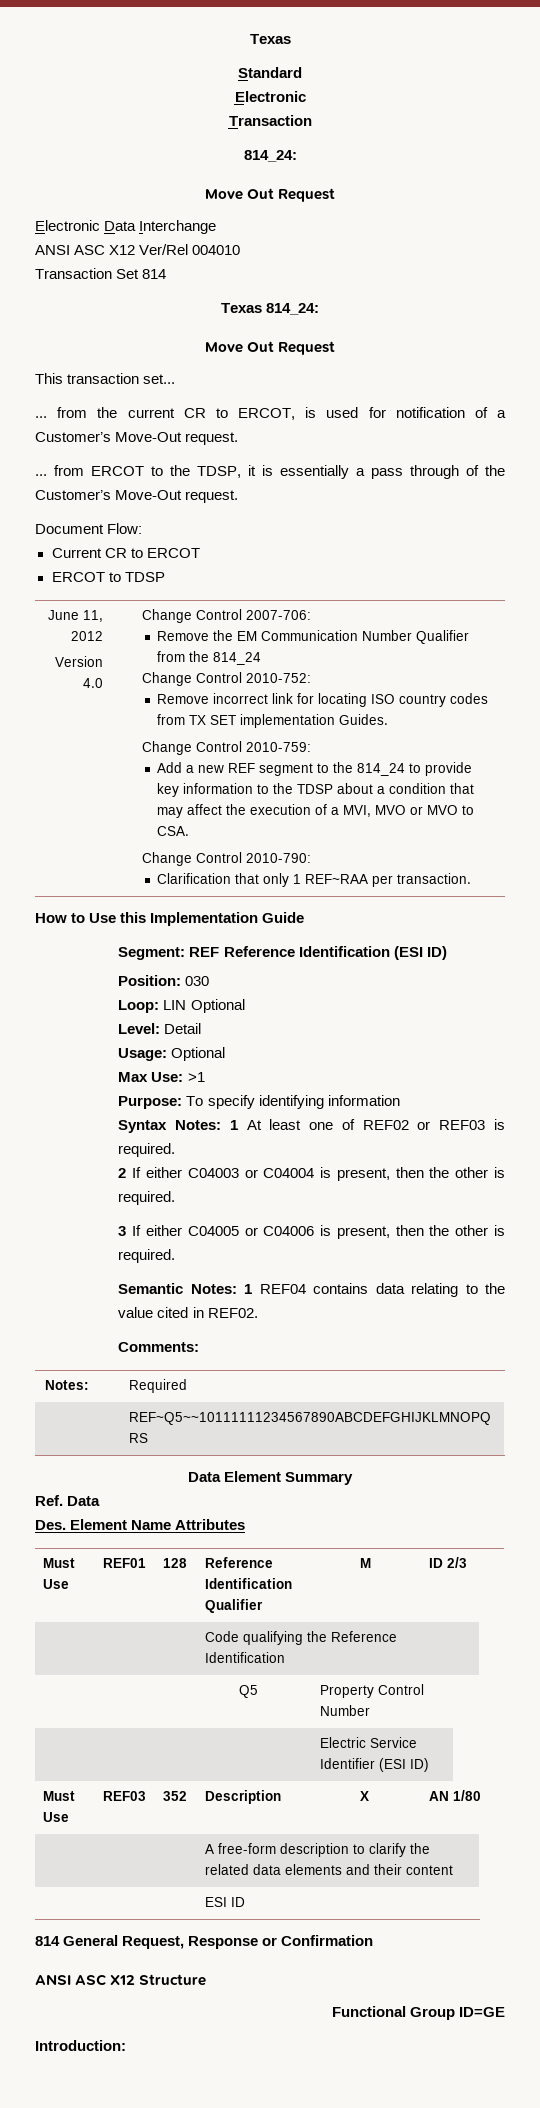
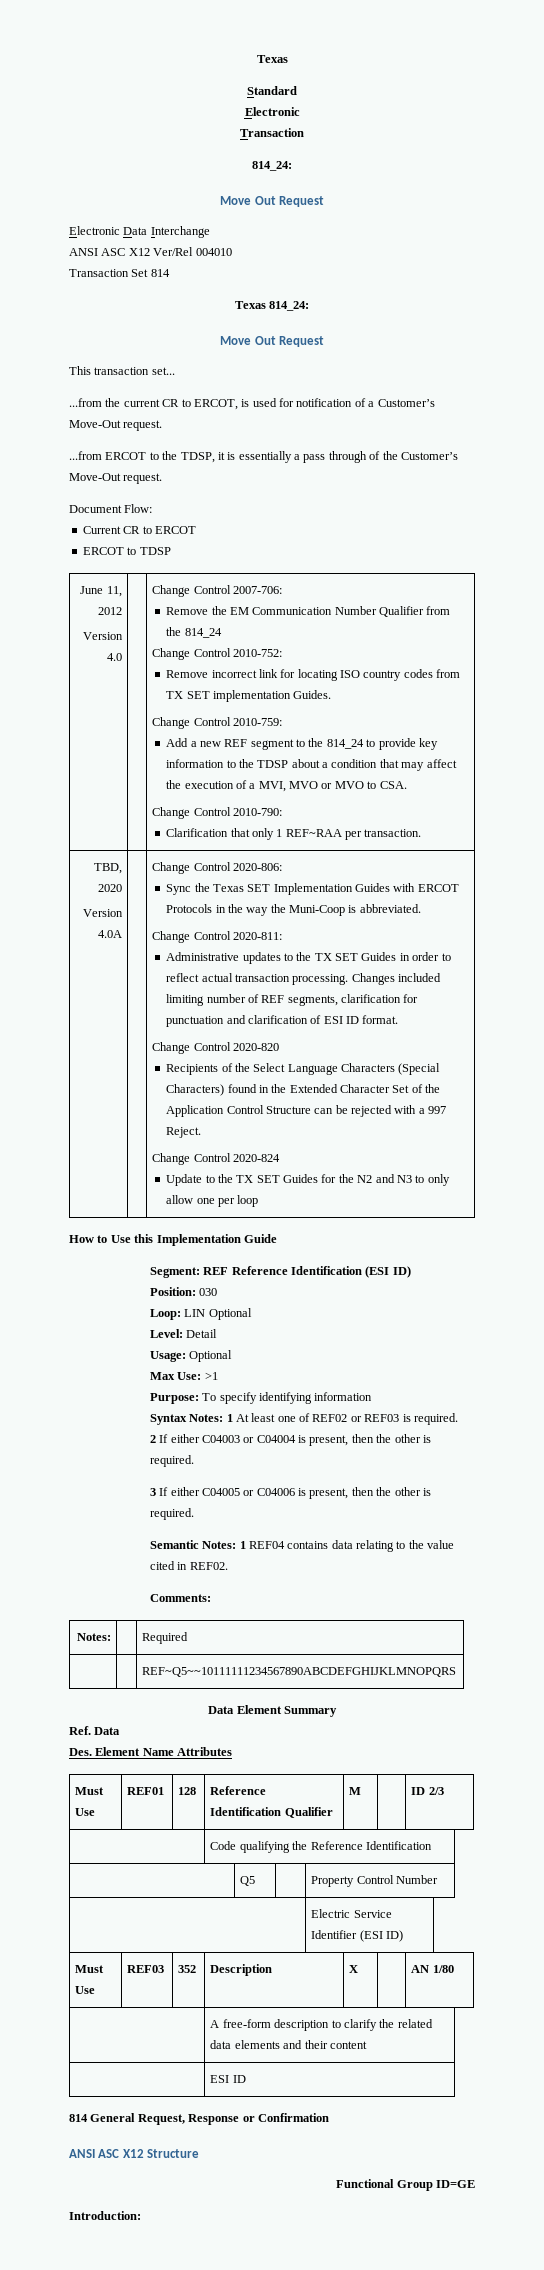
[35,407,88,418] ... from -> [69,398,102,407] ...from
[35,465,84,476] ... from -> [69,451,102,460] ...from
(472, 878) none -> [93,863,122,874] [97,884,122,892] [82,909,123,917] [97,930,122,938] [152,862,283,874] [166,883,459,895] [166,904,421,916] [152,931,283,943] [166,952,451,964] [166,973,442,985] [166,994,419,1006] [166,1015,399,1027] [152,1042,280,1054] [166,1063,441,1075] [166,1084,441,1096] [166,1105,447,1117] [166,1127,202,1138] [152,1153,281,1165] [166,1174,450,1186] [166,1195,259,1207] // TBD, 2020 // Version 4.0A | | Change Control 2020-806: // Sync the Texas SET Implementation Guides with ERCOT Protocols in the way the Muni-Coop is abbreviated. // Change Control 2020-811: // Administrative updates to the TX SET Guides in order to reflect actual transaction processing. Changes included limiting number of REF segments, clarification for punctuation and clarification of ESI ID format. // Change Control 2020-820 // Recipients of the Select Language Characters (Special Characters) found in the Extended Character Set of the Application Control Structure can be rejected with a 997 Reject. // Change Control 2020-824 // Update to the TX SET Guides for the N2 and N3 to only allow one per loop

